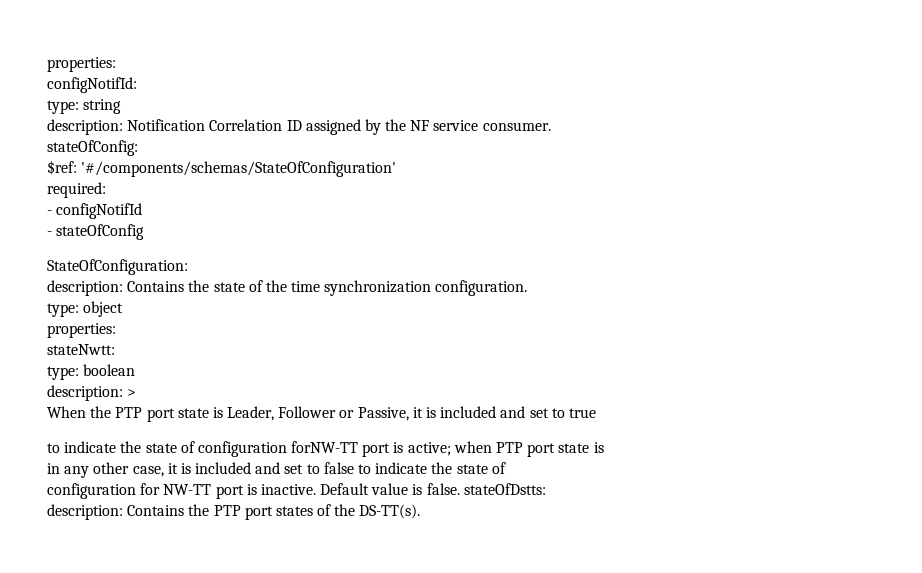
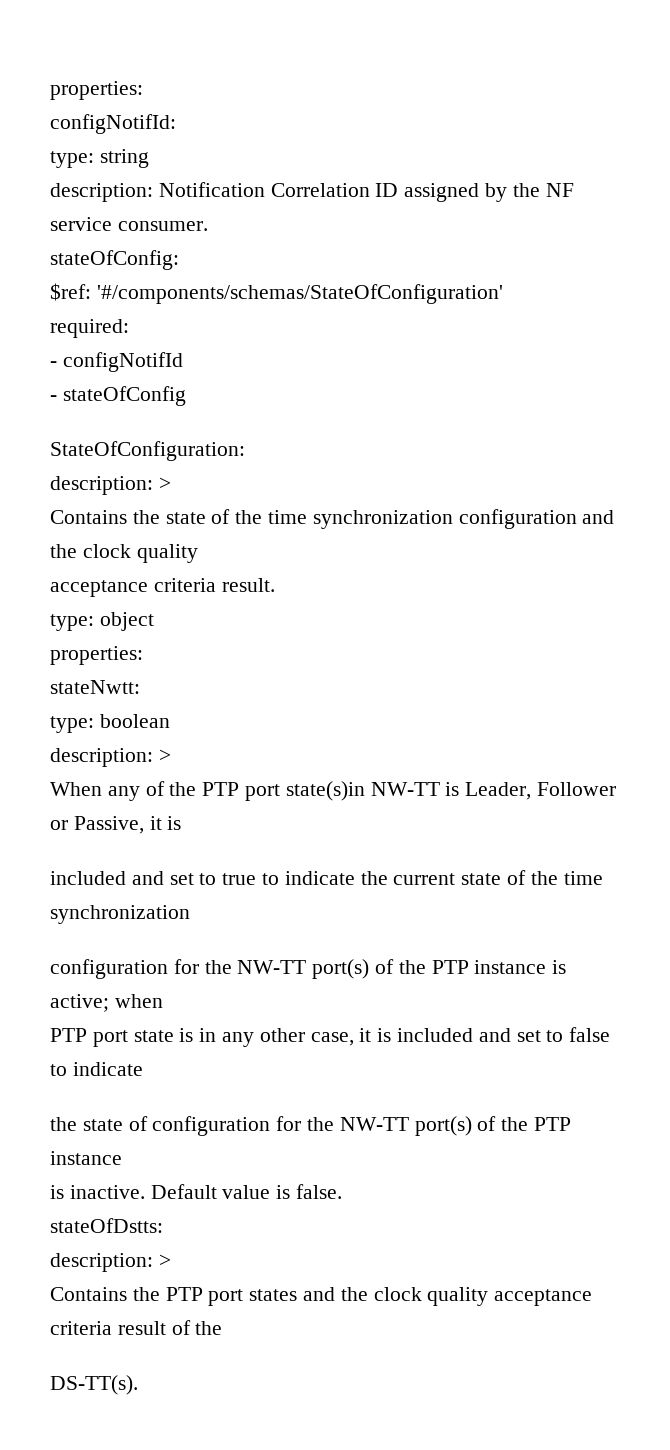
(123, 288) none -> [158,477,171,490] > //
[435,280,528,296] configuration. -> [458,509,615,529] [50,544,198,563] [50,578,275,597] configuration and the clock quality // acceptance criteria result.
[90,406,209,422] the PTP port state -> [107,781,440,801] any of the PTP port state(s)in NW-TT
(437, 412) none -> (182, 823) //
[47,441,391,457] // to indicate the state of configuration forNW-TT port -> [262,870,603,885] [50,905,190,924] [50,959,547,979] to indicate the current state of the time synchronization // configuration for the NW-TT port(s) of the PTP instance
[496,442,604,457] PTP port state is // -> [50,1028,194,1047] // PTP port state is
[431,462,506,474] [47,483,244,499] the state of // configuration for NW-TT port -> [50,1116,572,1136] [50,1151,122,1165] // the state of configuration for the NW-TT port(s) of the PTP instance //
(460, 489) none -> (343, 1191) //
(123, 512) none -> [158,1254,171,1267] > //
[317,504,356,516] of the -> [303,1287,593,1306] [50,1320,223,1335] and the clock quality acceptance criteria result of the //

